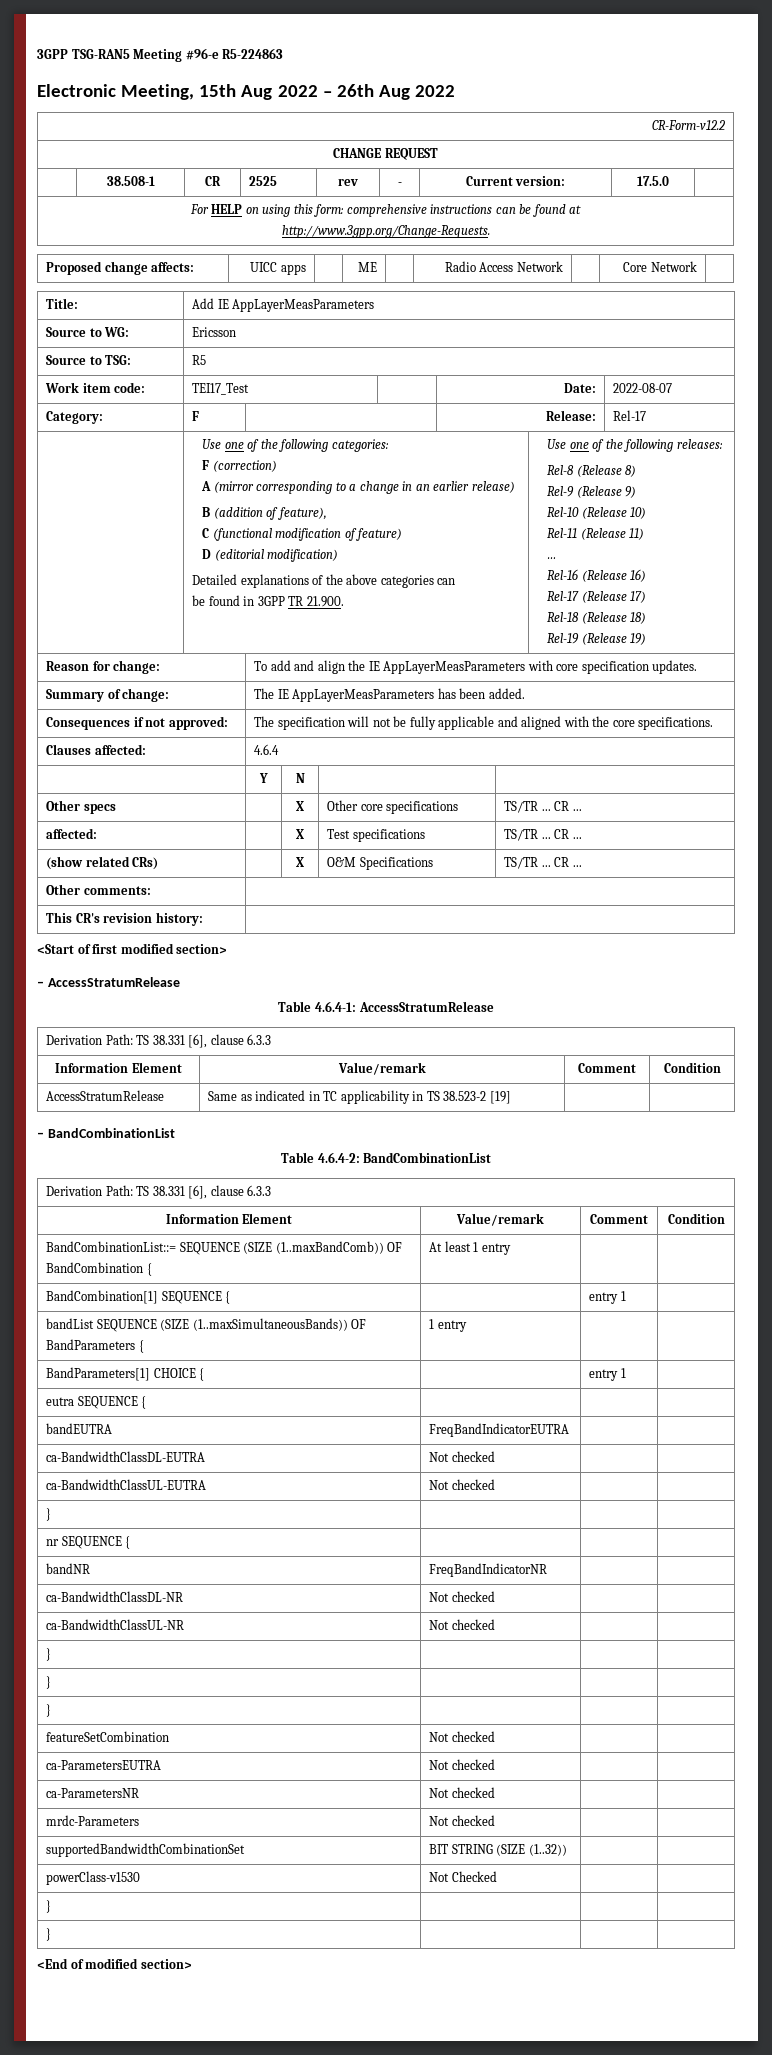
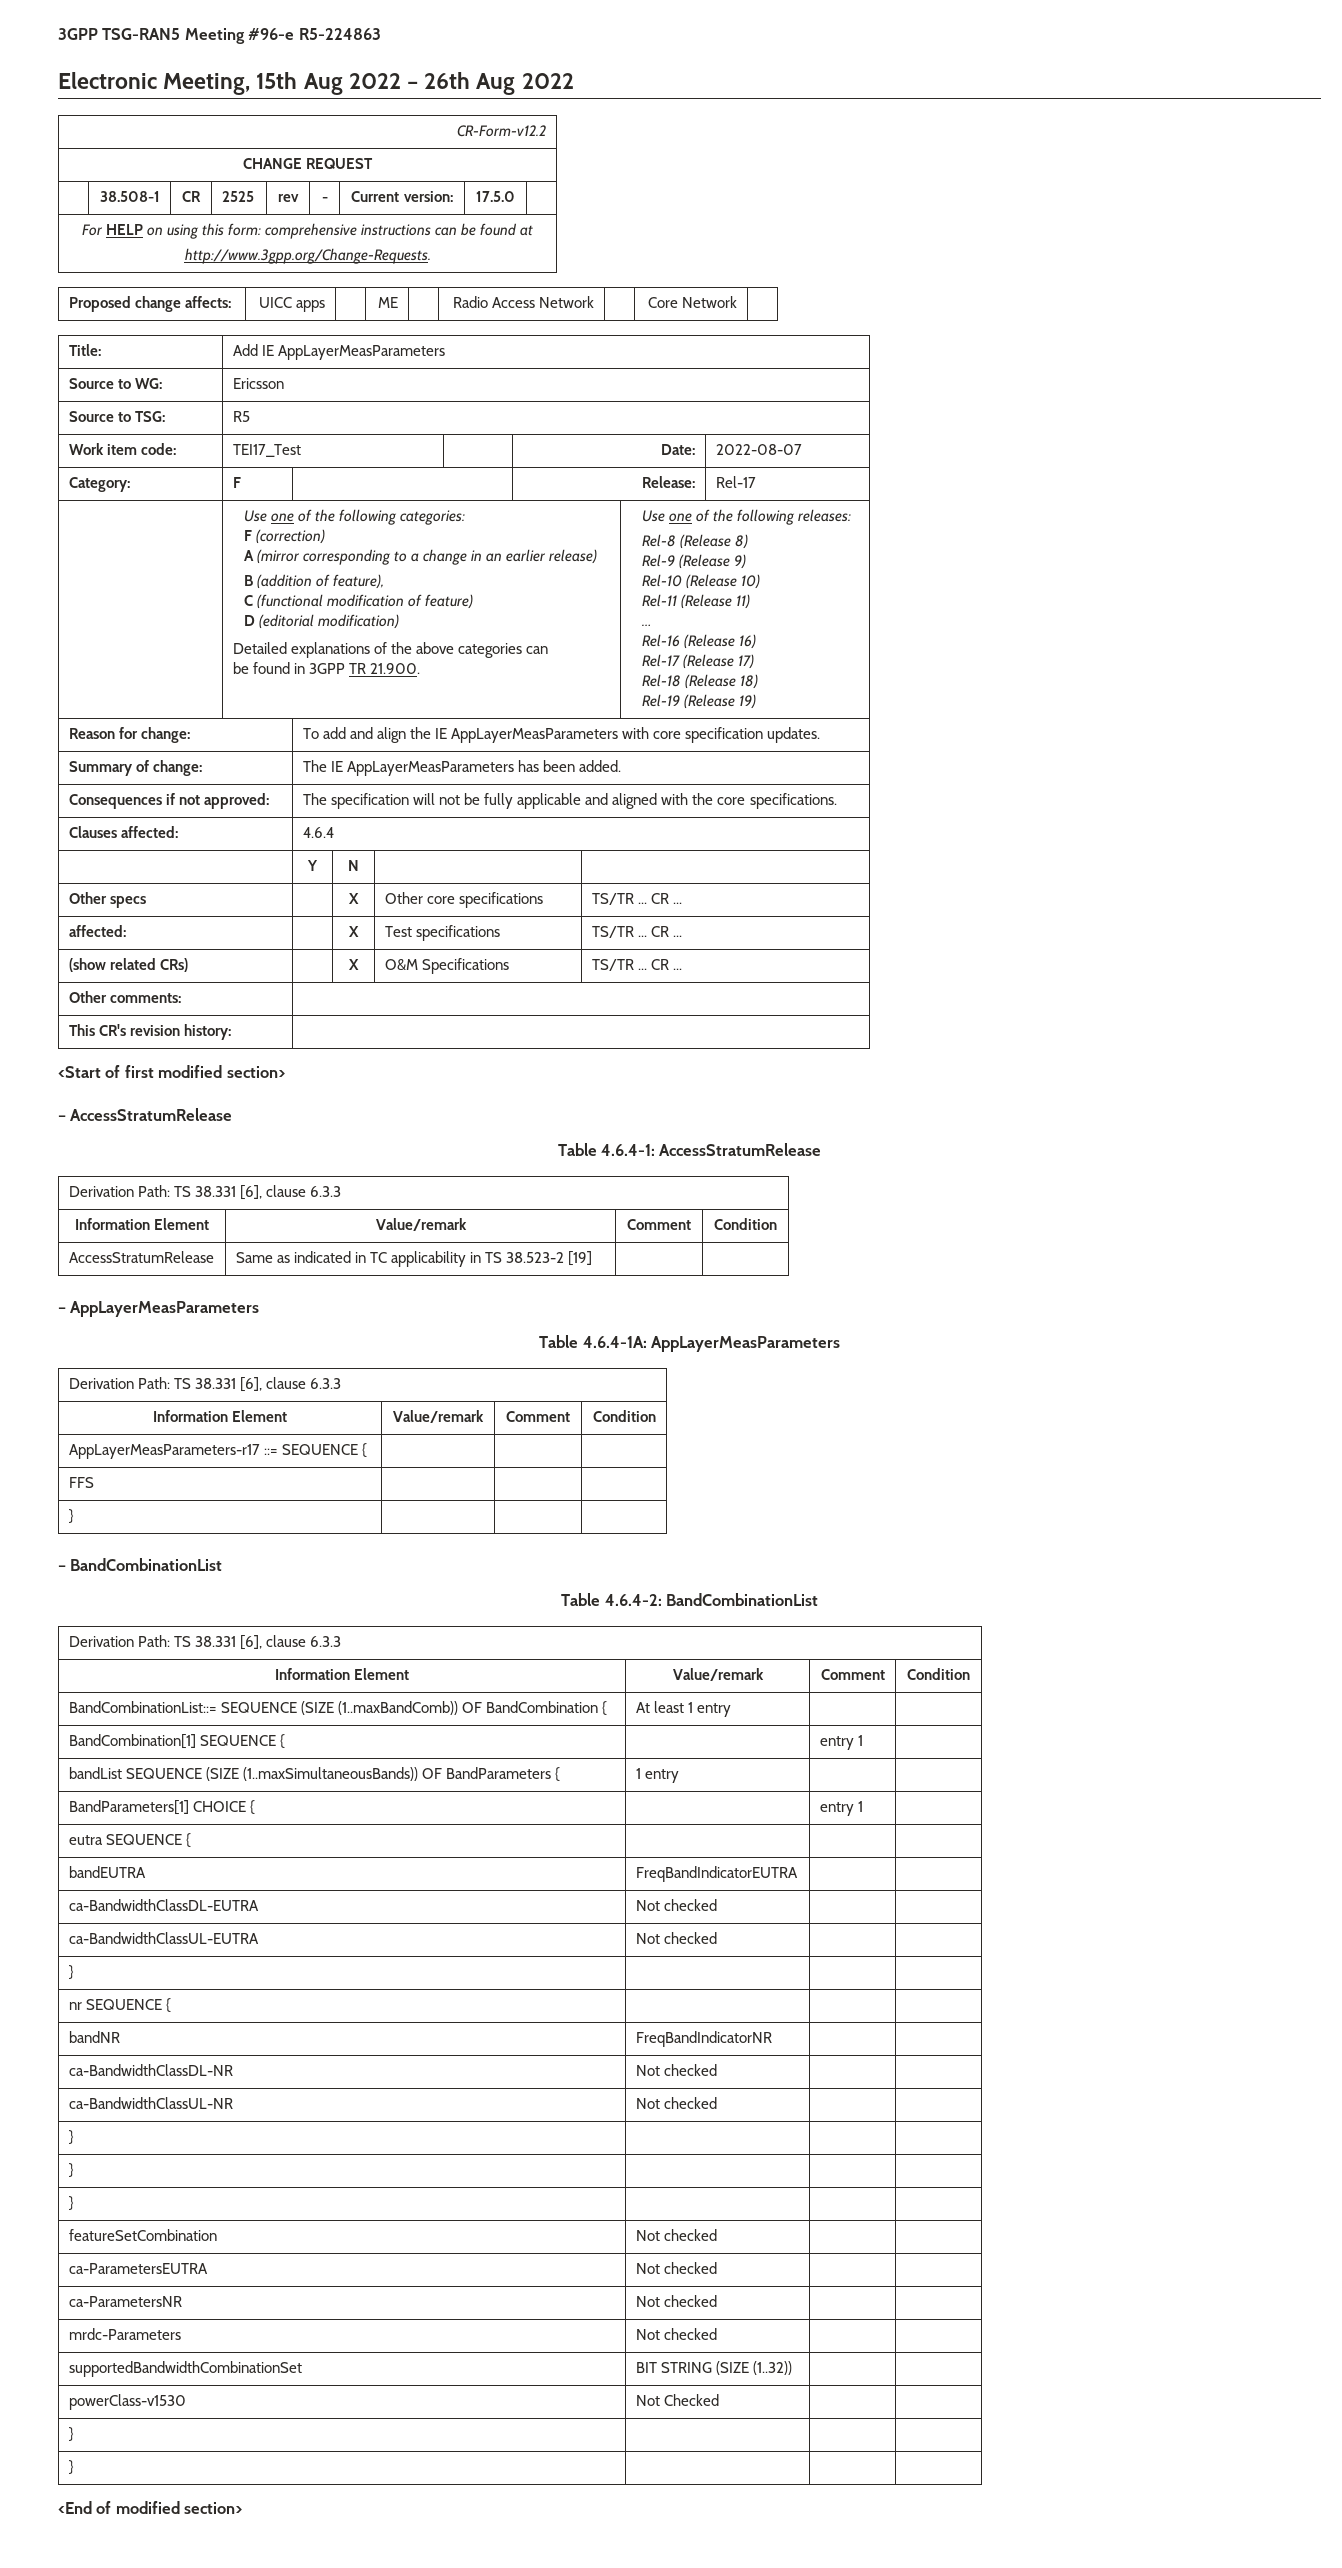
(511, 1097) none -> [58,1301,260,1317] [539,1335,840,1352] [68,1377,342,1392] [152,1410,288,1422] [393,1410,484,1423] [506,1411,570,1422] [592,1410,656,1422] [68,1443,368,1459] [68,1477,94,1488] [68,1509,74,1524] // – AppLayerMeasParameters // Table 4.6.4-1A: AppLayerMeasParameters // Derivation Path: TS 38.331 [6], clause 6.3.3 // Information Element | Value/remark | Comment | Condition // AppLayerMeasParameters-r17 ::= SEQUENCE { | | | // FFS | | | // } | | |

